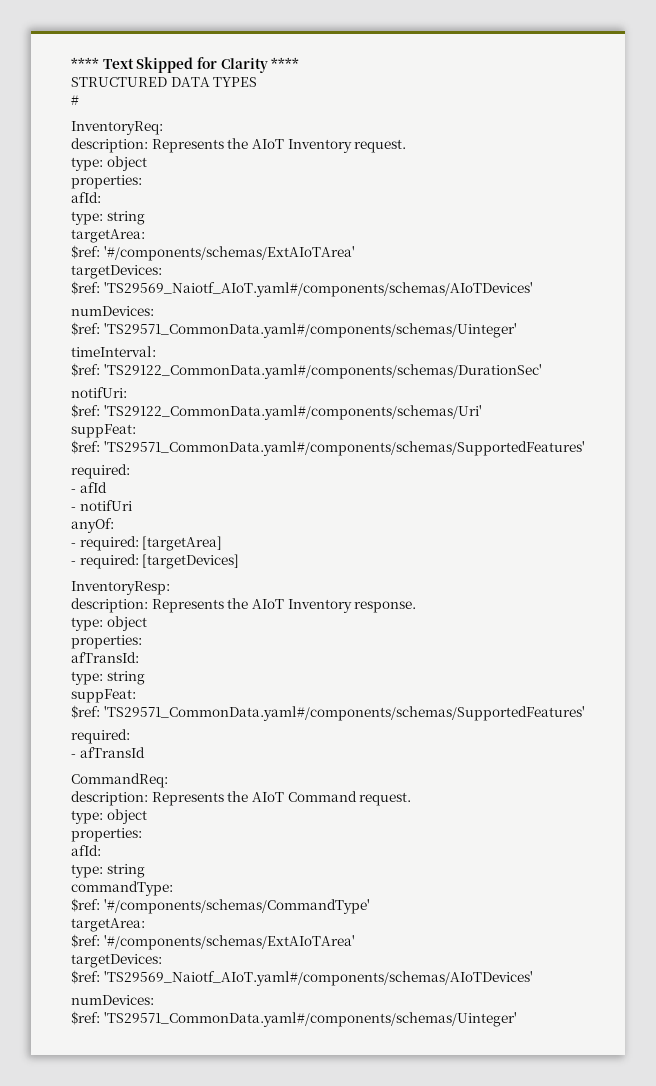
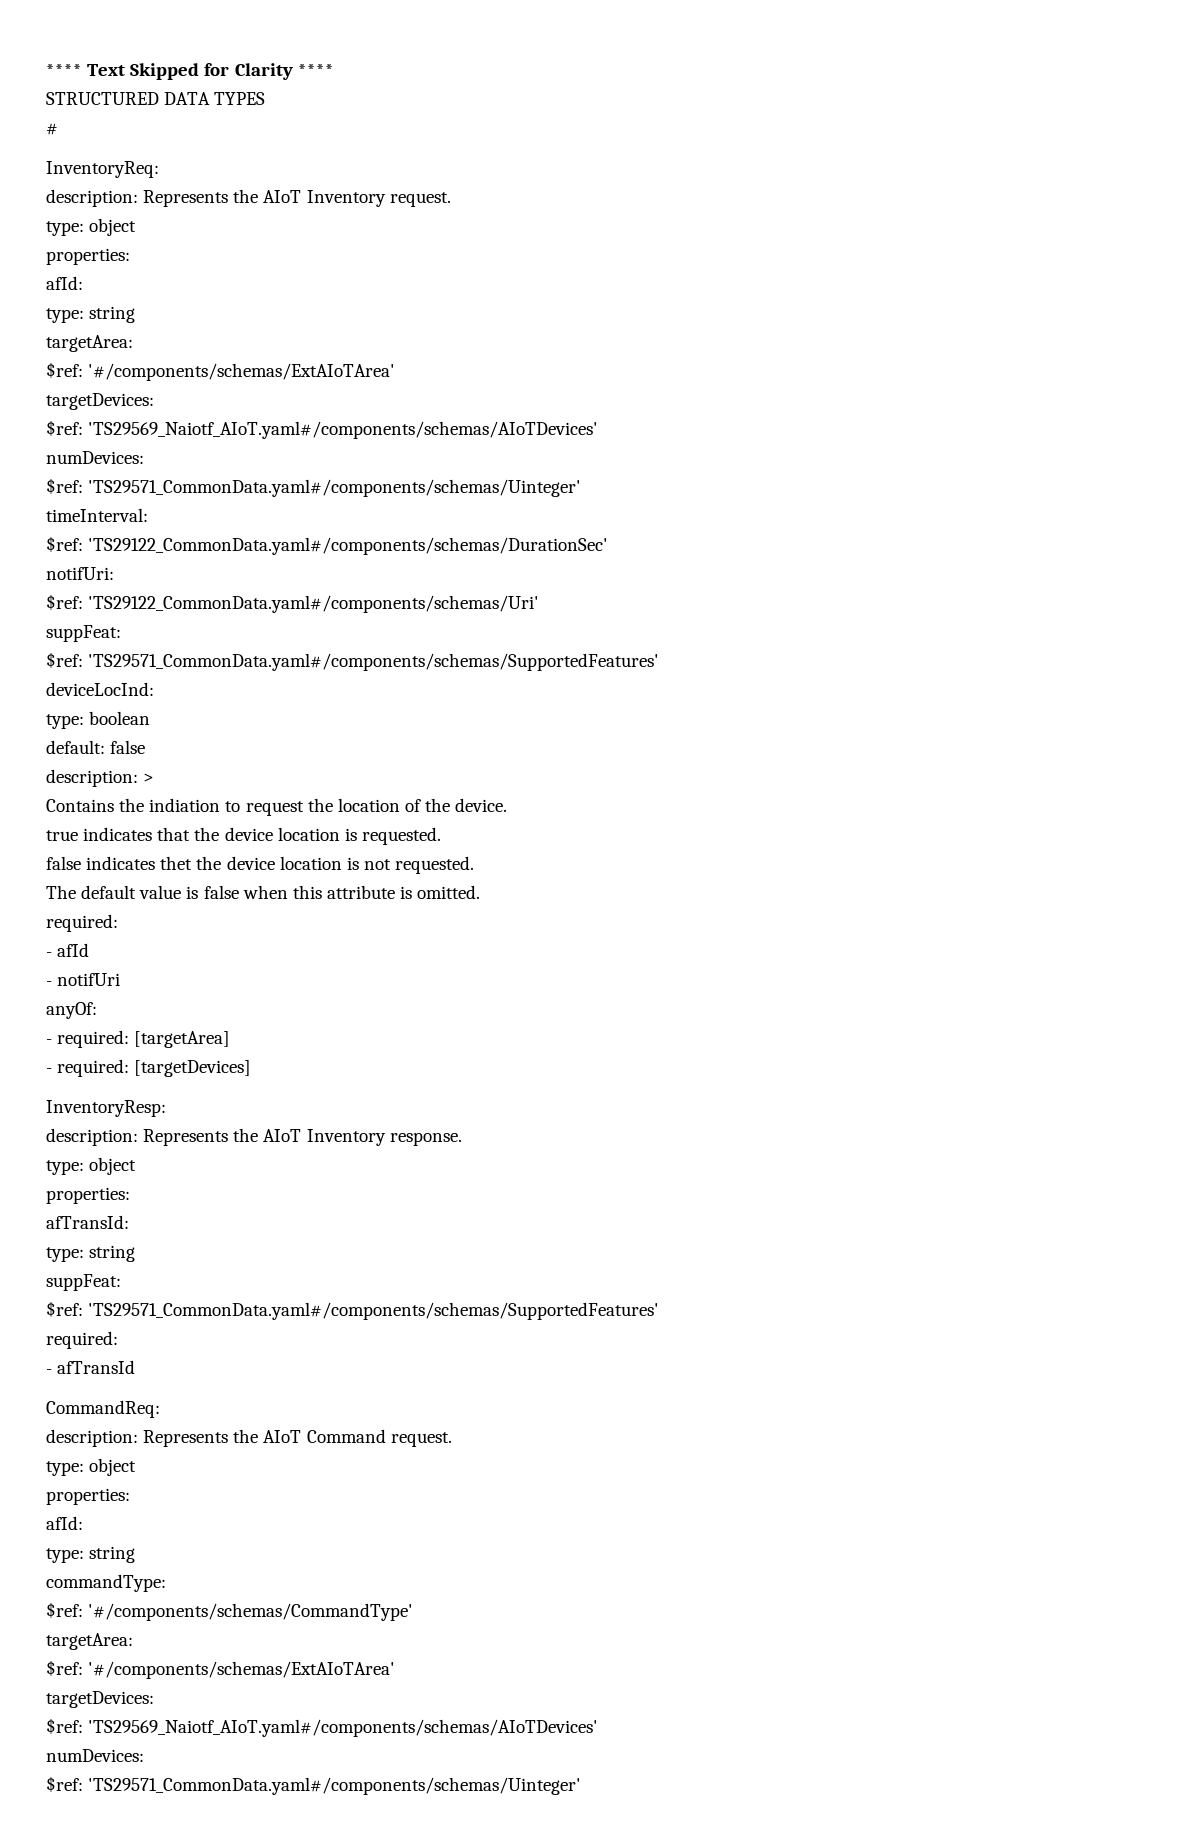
(585, 448) none -> [46,682,154,696] [46,711,151,729] [46,740,146,754] [46,769,155,787] [46,798,508,816] [46,827,441,845] [46,856,475,874] [46,885,481,899] // deviceLocInd: // type: boolean // default: false // description: > // Contains the indiation to request the location of the device. // true indicates that the device location is requested. // false indicates thet the device location is not requested. // The default value is false when this attribute is omitted.

